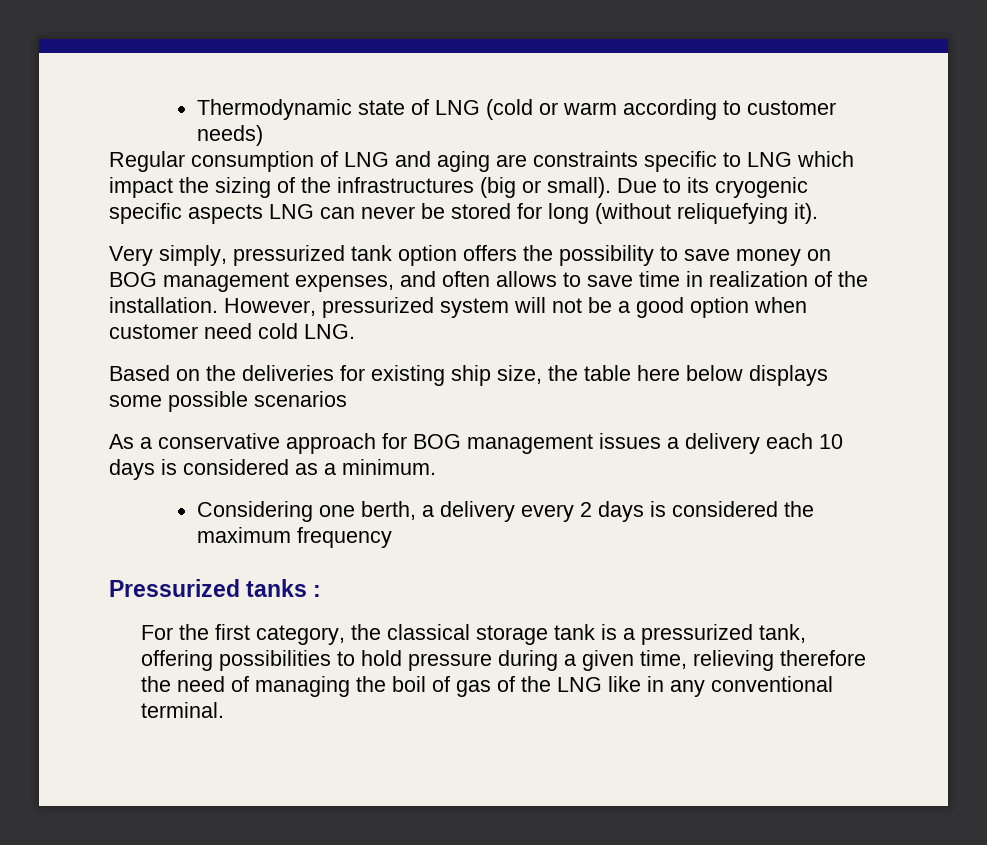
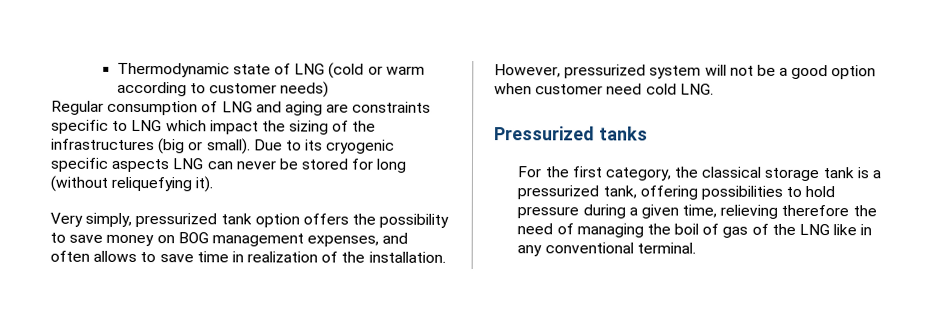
[109,365,828,386] [109,391,347,412] [109,433,843,454] [109,459,436,480] [196,501,814,522] [196,527,392,548] // Based on the deliveries for existing ship size, the table here below displays some possible scenarios // As a conservative approach for BOG management issues a delivery each 10 days is considered as a minimum. // Considering one berth, a delivery every 2 days is considered the maximum frequency -> (714, 89) none
[313,585,322,597] : -> (648, 133) none

